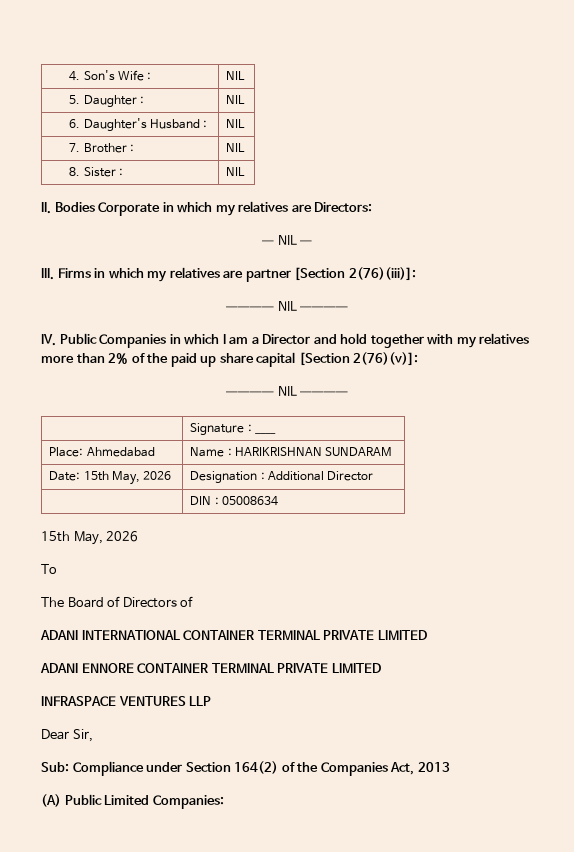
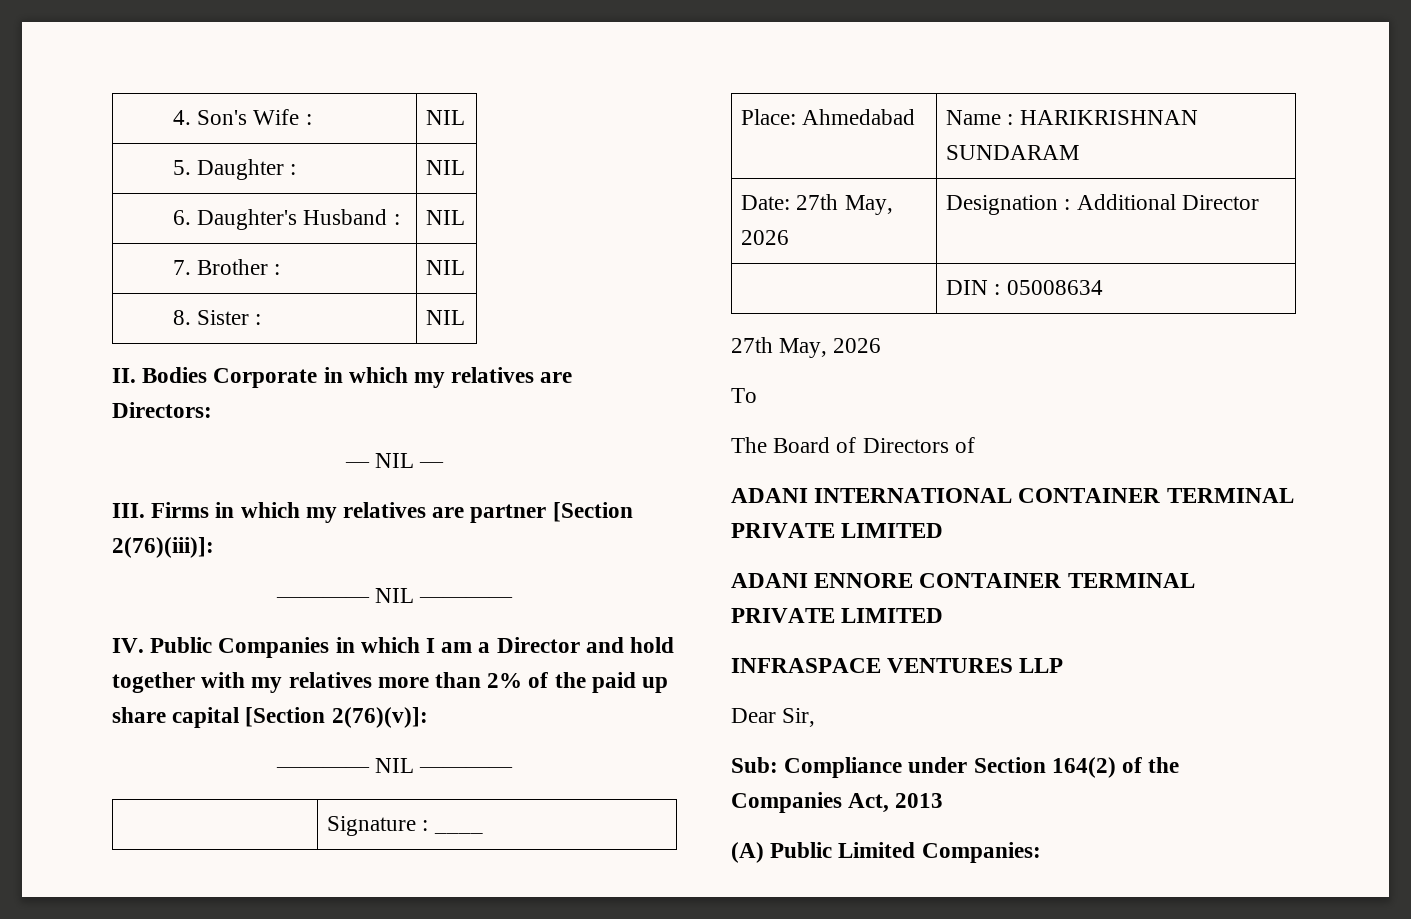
[83,471,109,481] 15th -> [796,194,839,210] 27th
[41,531,70,542] 15th -> [731,337,773,353] 27th

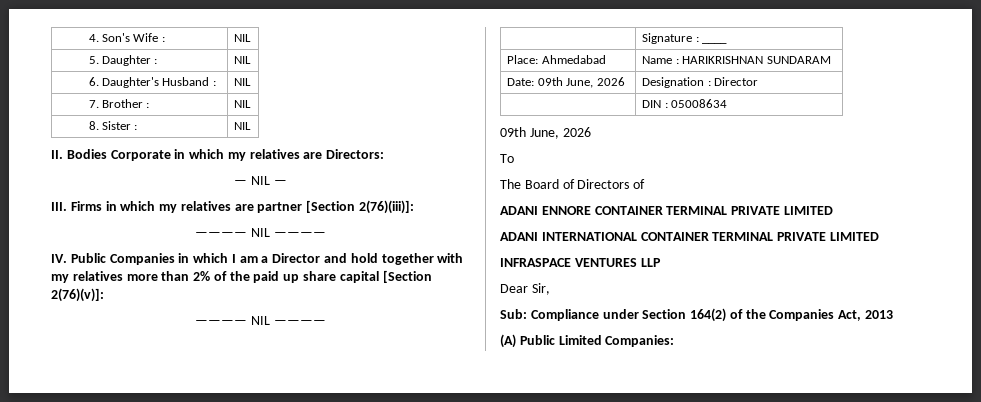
[796,194,893,215] 27th May, -> [537,77,594,88] 09th June,
[1076,194,1176,210] Additional -> (711, 83) none
[731,337,828,358] 27th May, -> [500,127,559,139] 09th June,
[814,488,1013,503] INTERNATIONAL -> [541,206,591,215] ENNORE
[814,573,914,588] ENNORE -> [541,232,637,241] INTERNATIONAL

